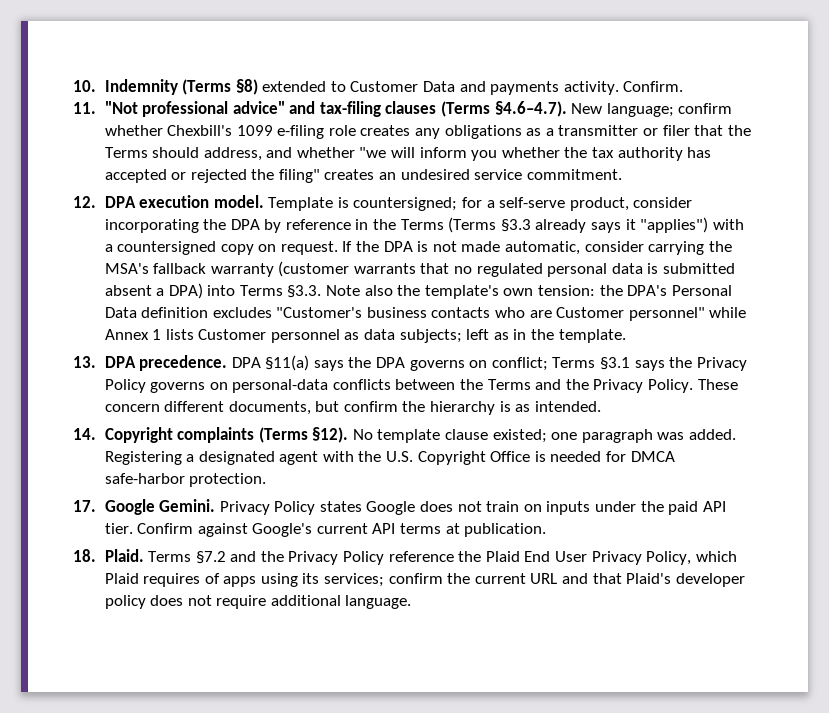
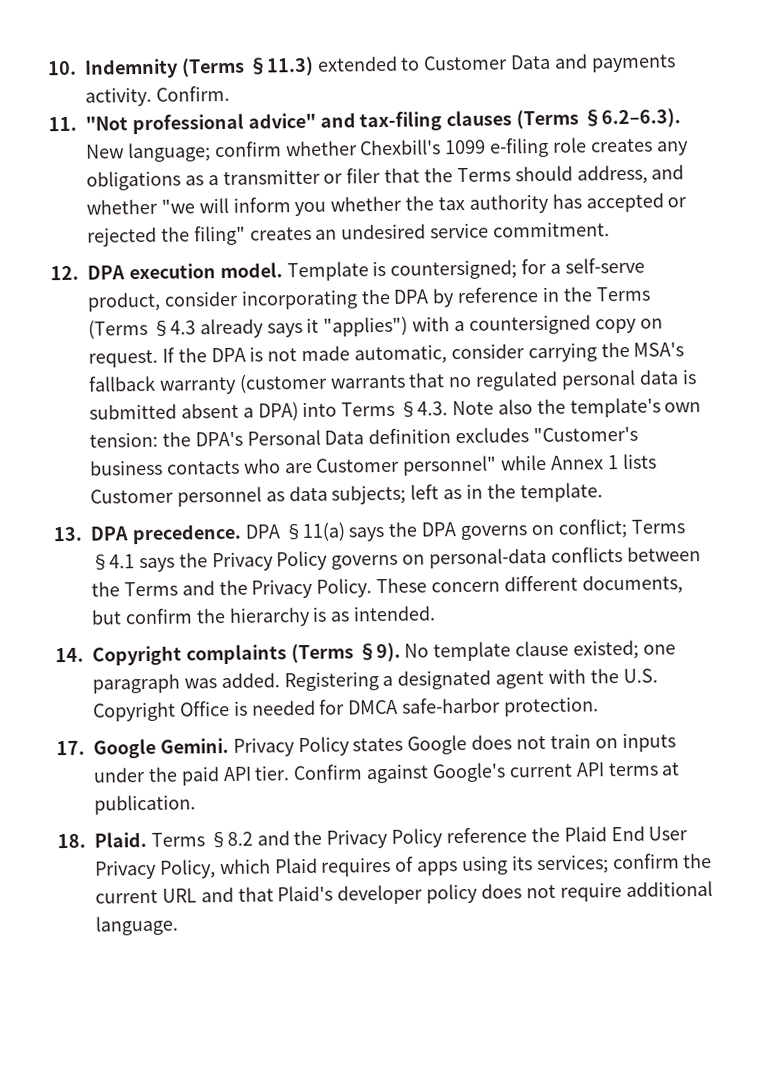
[235,79,258,95] §8) -> [247,56,314,77] §11.3)
[494,101,567,117] §4.6–4.7). -> [583,108,682,129] §6.2–6.3).
[500,219,531,232] §3.3 -> [151,319,196,337] §4.3
[287,285,322,298] §3.3. -> [399,400,449,418] §4.3.
[599,357,630,370] §3.1 -> [91,553,135,571] §4.1
[312,427,349,443] §12). -> [357,642,401,663] §9).
[195,551,226,564] §7.2 -> [208,830,253,849] §8.2

